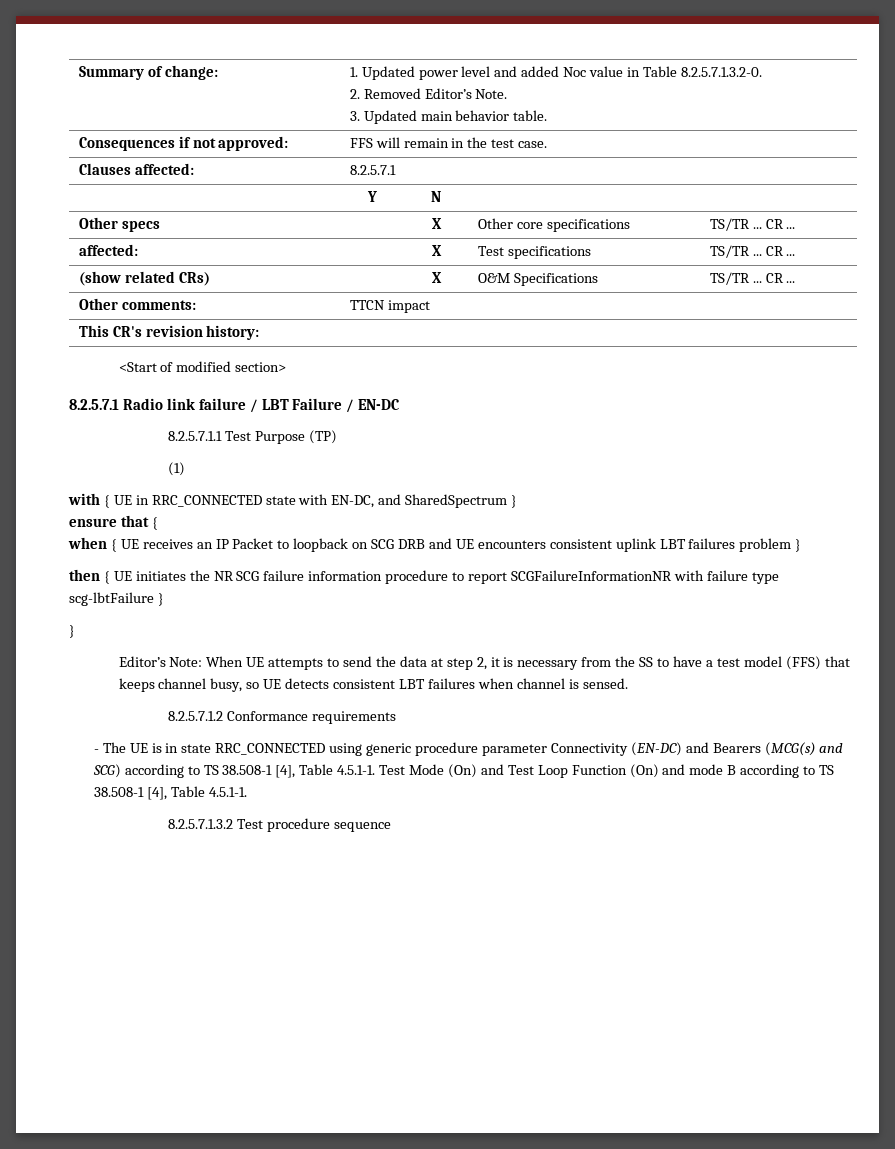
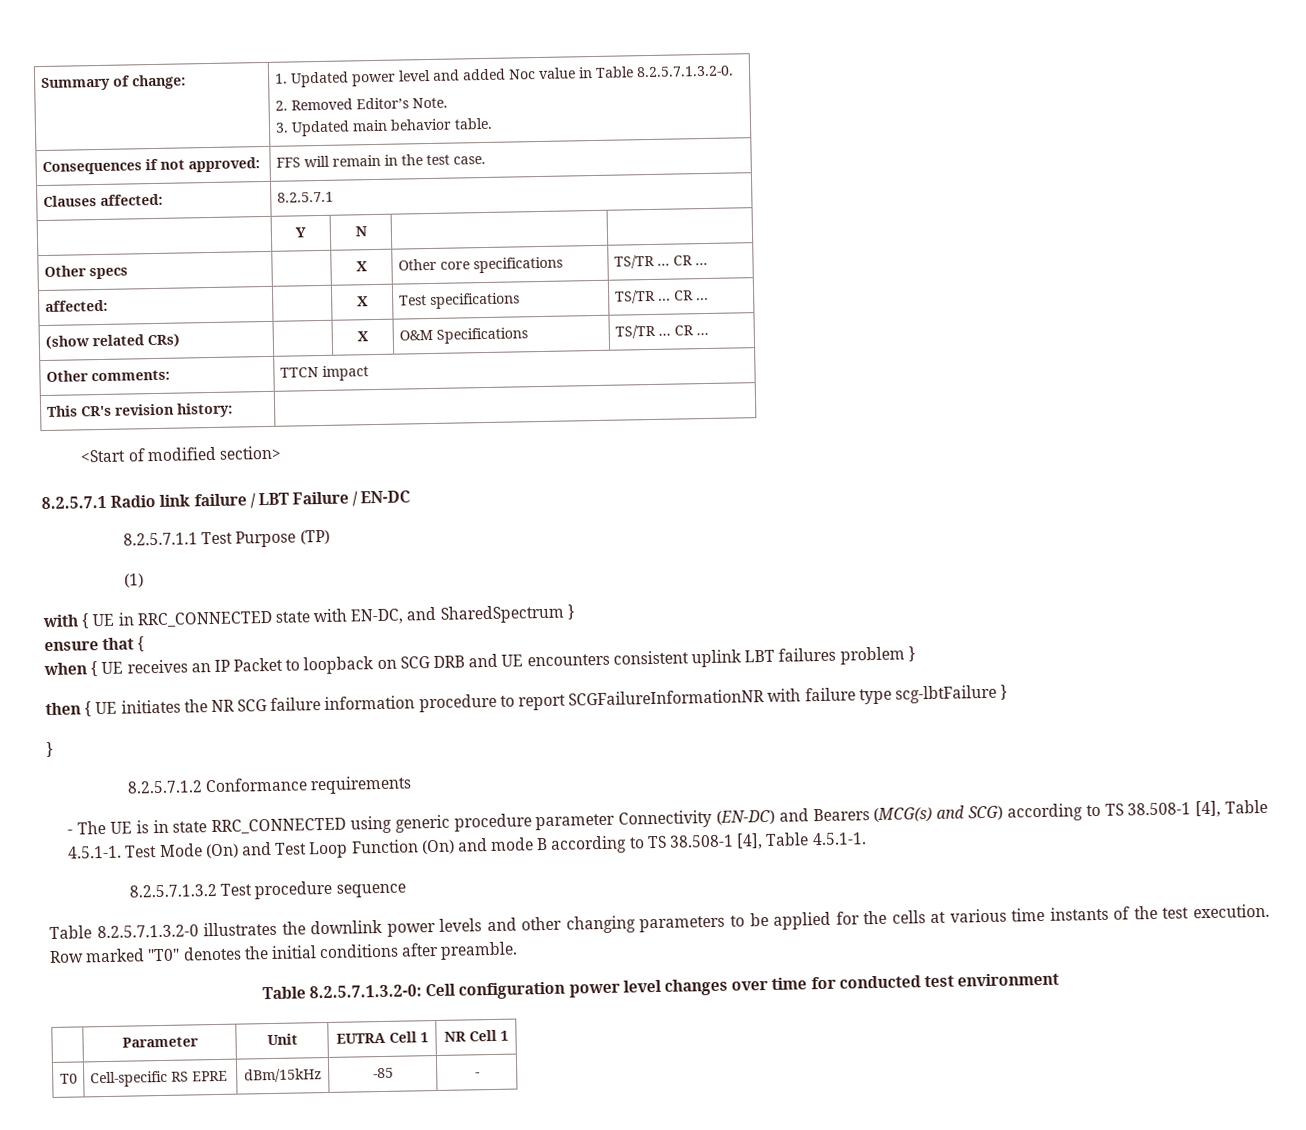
[118,656,850,670] [118,678,628,692] // Editor’s Note: When UE attempts to send the data at step 2, it is necessary from the SS to have a test model (FFS) that keeps channel busy, so UE detects consistent LBT failures when channel is sensed. -> (54, 749) none
(391, 827) none -> [49,903,1270,940] [49,941,519,964] [261,972,1060,1000] [121,1036,199,1048] [266,1033,298,1046] [335,1031,429,1044] [443,1029,509,1042] [59,1073,78,1084] [89,1070,228,1088] [243,1068,322,1083] [372,1067,394,1079] [474,1072,480,1077] // Table 8.2.5.7.1.3.2-0 illustrates the downlink power levels and other changing parameters to be applied for the cells at various time instants of the test execution. Row marked "T0" denotes the initial conditions after preamble. // Table 8.2.5.7.1.3.2-0: Cell configuration power level changes over time for conducted test environment // | Parameter | Unit | EUTRA Cell 1 | NR Cell 1 // T0 | Cell-specific RS EPRE | dBm/15kHz | -85 | -

